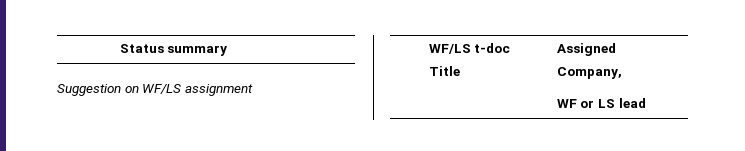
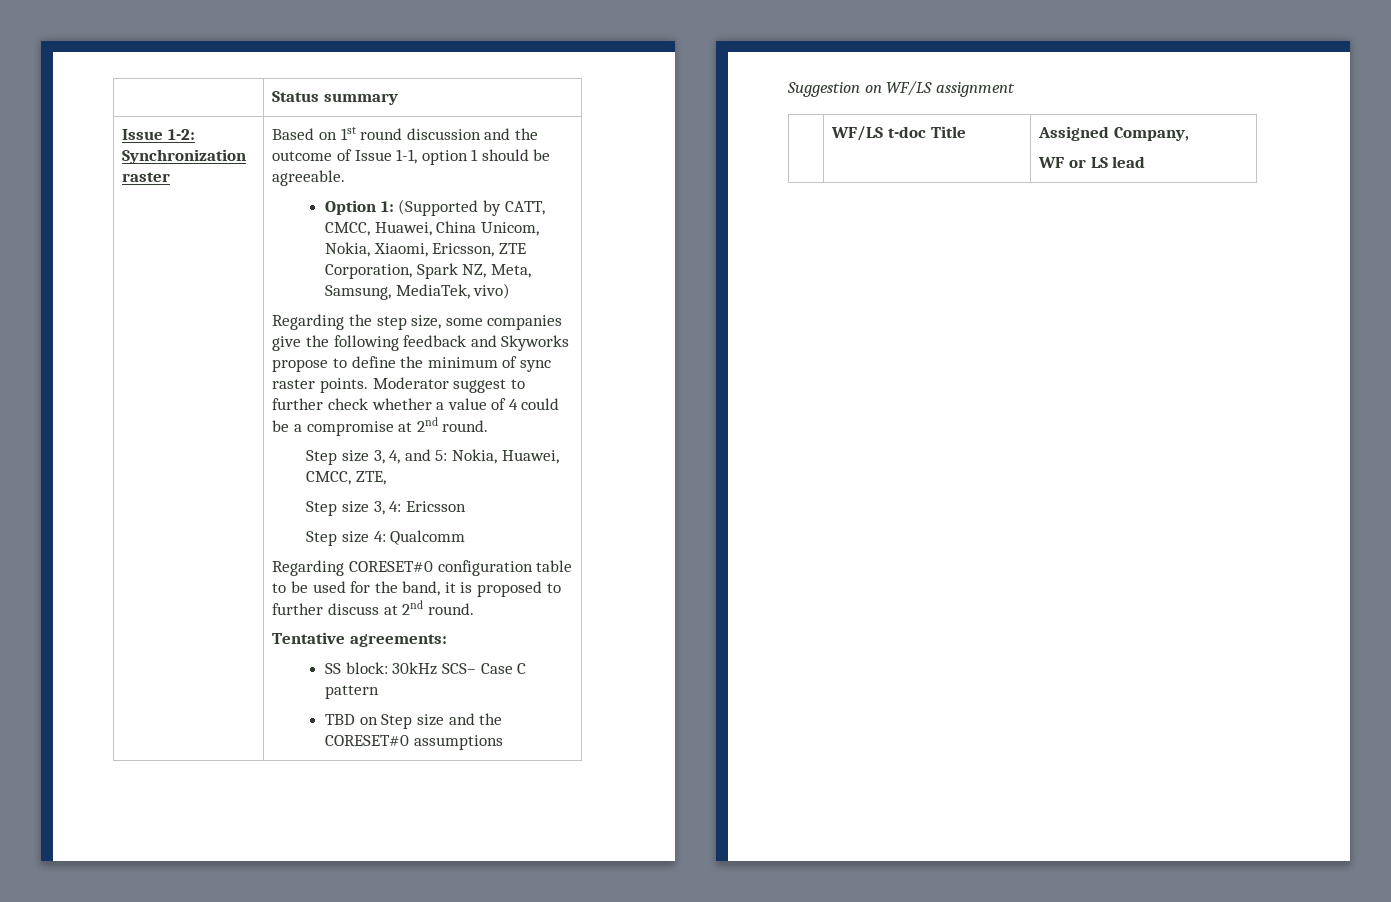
(228, 50) none -> [122,129,195,140] [122,149,247,164] [122,172,171,182] [272,127,538,140] [272,149,551,165] [272,170,346,186] [325,199,545,216] [325,221,539,236] [325,242,526,257] [325,263,531,279] [325,283,511,300] [272,314,563,330] [272,335,570,351] [272,356,551,372] [272,377,525,393] [272,398,560,410] [272,417,489,436] [306,449,559,465] [306,471,387,485] [306,501,466,516] [306,530,466,546] [272,560,573,576] [272,581,561,597] [272,600,474,615] [272,632,447,647] [325,662,527,675] [325,685,380,699] [325,713,503,729] [325,735,503,750] // Issue 1-2: Synchronization raster | Based on 1st round discussion and the outcome of Issue 1-1, option 1 should be agreeable. // Option 1: (Supported by CATT, CMCC, Huawei, China Unicom, Nokia, Xiaomi, Ericsson, ZTE Corporation, Spark NZ, Meta, Samsung, MediaTek, vivo) // Regarding the step size, some companies give the following feedback and Skyworks propose to define the minimum of sync raster points. Moderator suggest to further check whether a value of 4 could be a compromise at 2nd round. // Step size 3, 4, and 5: Nokia, Huawei, CMCC, ZTE, // Step size 3, 4: Ericsson // Step size 4: Qualcomm // Regarding CORESET#0 configuration table to be used for the band, it is proposed to further discuss at 2nd round. // Tentative agreements: // SS block: 30kHz SCS– Case C pattern // TBD on Step size and the CORESET#0 assumptions

